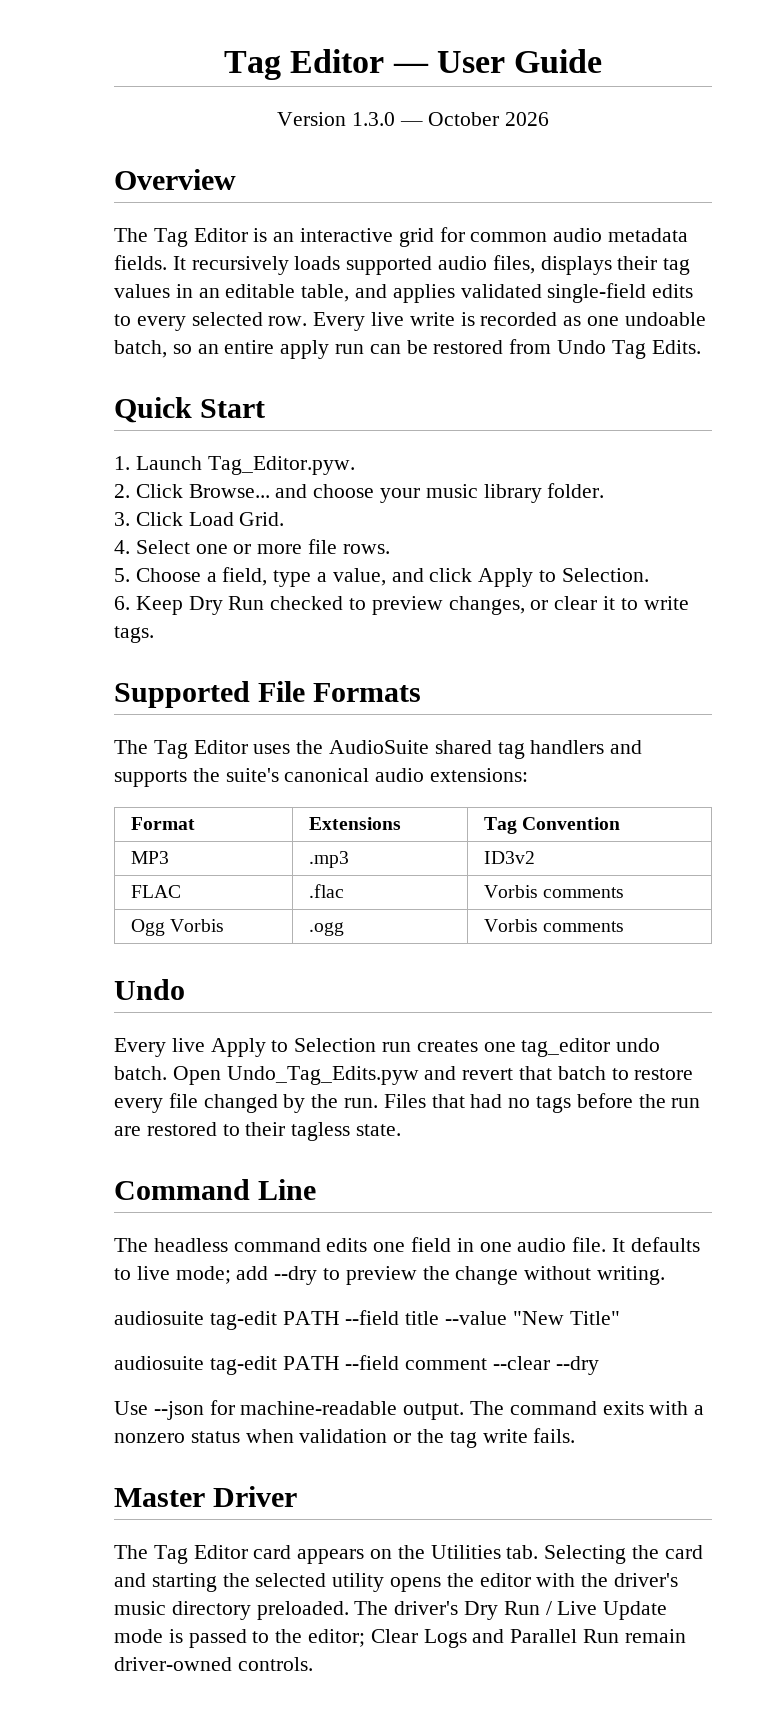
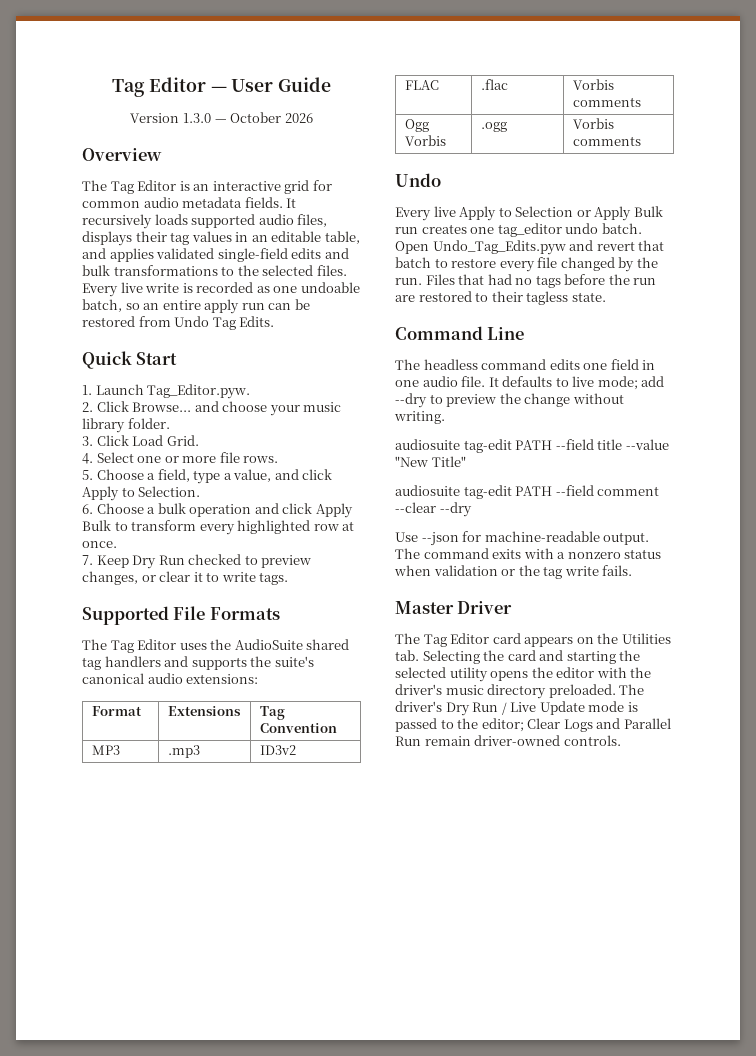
[114,312,308,331] to every selected row. -> [324,248,349,259] [82,265,347,276] and bulk transformations to the selected files.
(130, 603) none -> [96,503,353,518] [82,520,355,535] [82,541,117,548] [82,555,93,565] Choose a bulk operation and click Apply Bulk to transform every highlighted row at once. // 7.
(377, 1045) none -> [576,206,663,221] or Apply Bulk

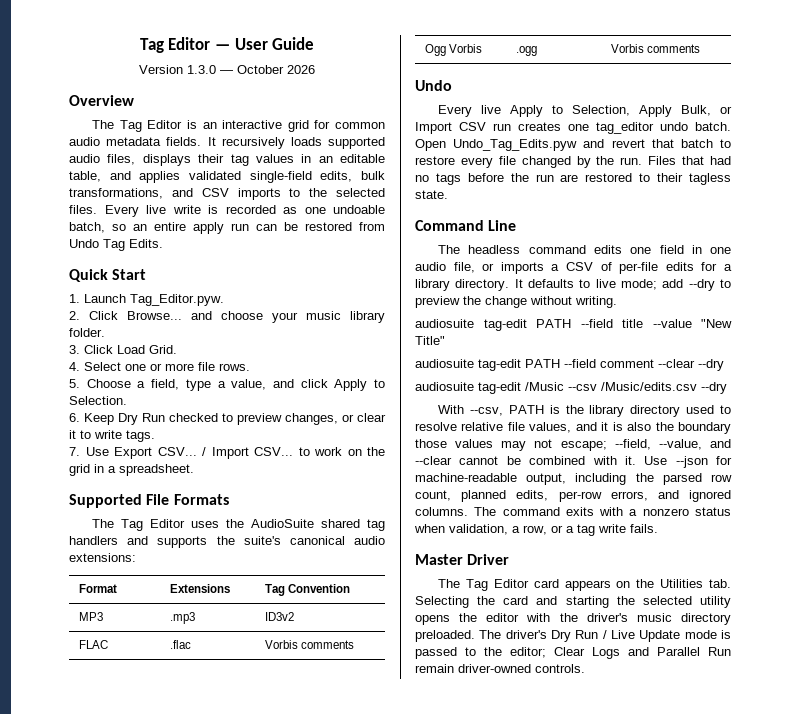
[291,248,349,259] [82,265,218,276] edits and bulk transformations -> [320,171,385,182] [69,188,281,200] edits, bulk transformations, and CSV imports
[96,503,353,518] [82,520,355,535] [82,541,117,548] [82,555,93,565] Choose a bulk operation and click Apply Bulk to transform every highlighted row at once. // 7. -> (80, 417) none
(289, 578) none -> [69,447,385,459] [69,464,194,476] // 7. Use Export CSV... / Import CSV... to work on the grid in a spreadsheet.
[515,206,663,221] Selection or Apply Bulk -> [572,105,732,117] [415,122,486,134] Selection, Apply Bulk, or Import CSV
[461,376,486,387] file. -> [453,262,732,274] [415,279,510,291] file, or imports a CSV of per-file edits for a library directory.
[395,531,650,546] Use --json for machine-readable output. -> [415,382,727,394] [438,405,731,417] [415,422,731,434] [415,439,731,451] [415,456,732,468] [415,473,732,485] [415,490,731,502] [415,507,468,516] audiosuite tag-edit /Music --csv /Music/edits.csv --dry // With --csv, PATH is the library directory used to resolve relative file values, and it is also the boundary those values may not escape; --field, --value, and --clear cannot be combined with it. Use --json for machine-readable output, including the parsed row count, planned edits, per-row errors, and ignored columns.
[433,565,540,576] validation or the -> [449,524,574,535] validation, a row, or a

